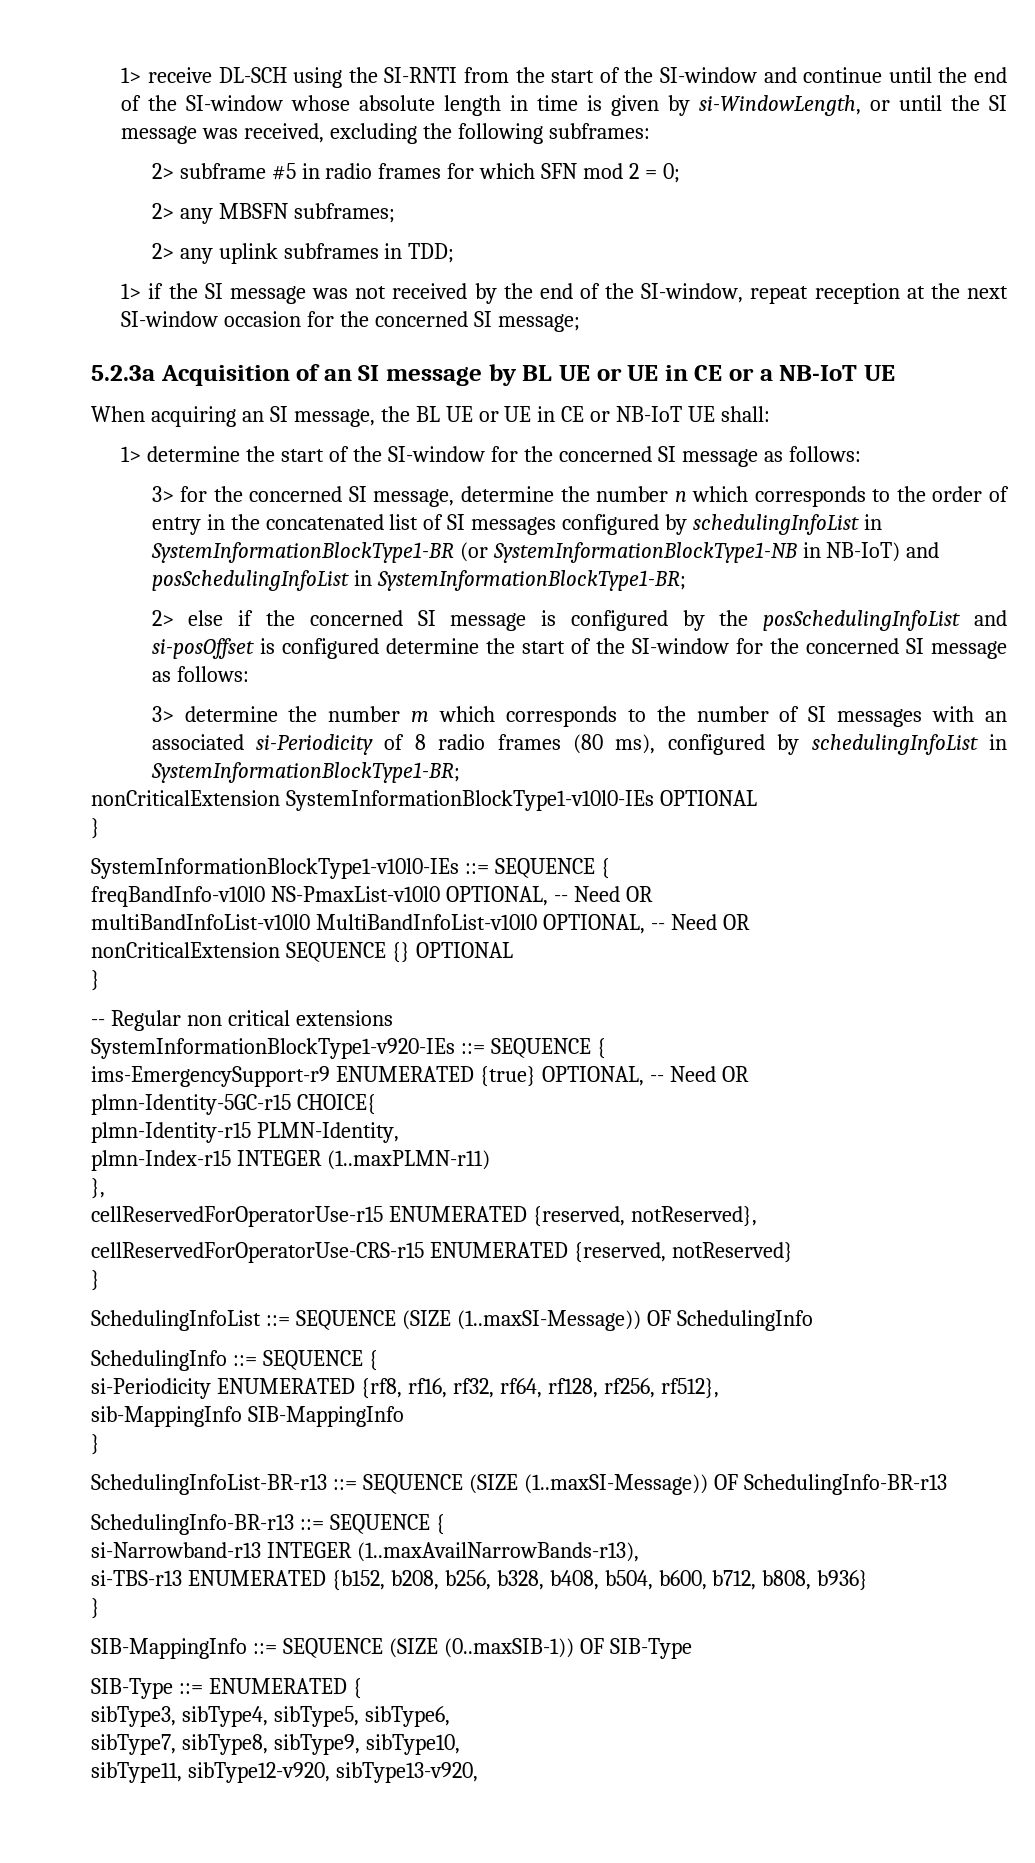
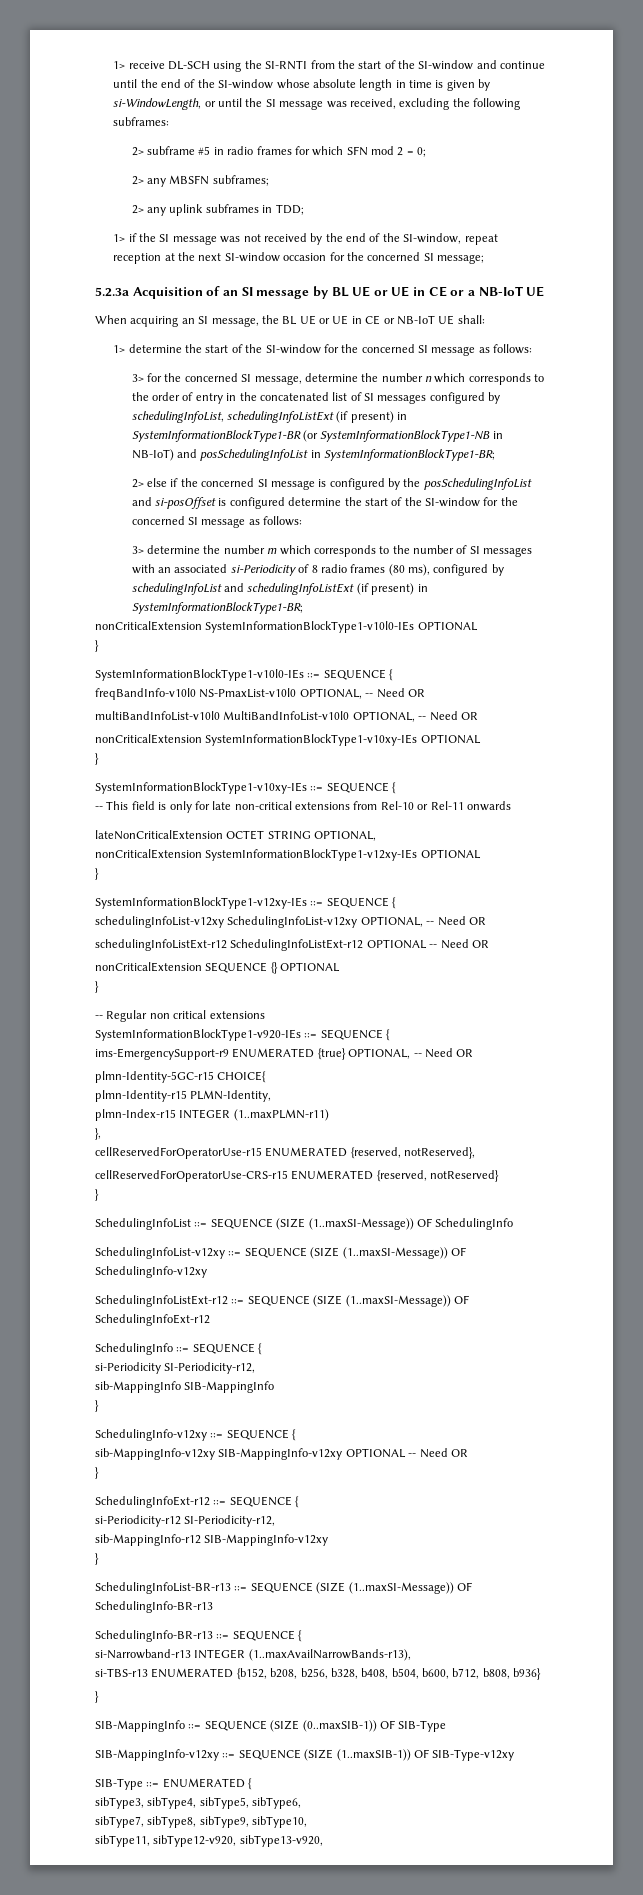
[693,514,860,535] schedulingInfoList -> [131,411,394,423] schedulingInfoList, schedulingInfoListExt (if present)
(978, 744) none -> [224,583,415,595] and schedulingInfoListExt (if present)
(750, 922) none -> [95,734,481,746] [95,753,99,765] [95,782,397,794] [95,801,511,813] [95,830,377,841] [95,849,481,861] [95,868,99,880] [95,897,397,909] [95,916,486,928] [95,939,489,951] // nonCriticalExtension SystemInformationBlockType1-v10xy-IEs OPTIONAL // } // SystemInformationBlockType1-v10xy-IEs ::= SEQUENCE { // -- This field is only for late non-critical extensions from Rel-10 or Rel-11 onwards // lateNonCriticalExtension OCTET STRING OPTIONAL, // nonCriticalExtension SystemInformationBlockType1-v12xy-IEs OPTIONAL // } // SystemInformationBlockType1-v12xy-IEs ::= SEQUENCE { // schedulingInfoList-v12xy SchedulingInfoList-v12xy OPTIONAL, -- Need OR // schedulingInfoListExt-r12 SchedulingInfoListExt-r12 OPTIONAL -- Need OR
(813, 1320) none -> [95,1247,466,1259] [95,1266,207,1278] [95,1295,469,1307] [95,1314,210,1326] // SchedulingInfoList-v12xy ::= SEQUENCE (SIZE (1..maxSI-Message)) OF SchedulingInfo-v12xy // SchedulingInfoListExt-r12 ::= SEQUENCE (SIZE (1..maxSI-Message)) OF SchedulingInfoExt-r12
[216,1378,719,1399] [91,1406,404,1427] ENUMERATED {rf8, rf16, rf32, rf64, rf128, rf256, rf512}, // sib-MappingInfo SIB-MappingInfo -> [164,1362,256,1374] [95,1381,275,1393] [95,1400,99,1412] [95,1429,297,1441] [95,1448,468,1460] [95,1467,99,1479] [95,1496,300,1508] [95,1515,276,1527] [95,1534,329,1546] SI-Periodicity-r12, // sib-MappingInfo SIB-MappingInfo // } // SchedulingInfo-v12xy ::= SEQUENCE { // sib-MappingInfo-v12xy SIB-MappingInfo-v12xy OPTIONAL -- Need OR // } // SchedulingInfoExt-r12 ::= SEQUENCE { // si-Periodicity-r12 SI-Periodicity-r12, // sib-MappingInfo-r12 SIB-MappingInfo-v12xy
(692, 1648) none -> [95,1749,515,1761] // SIB-MappingInfo-v12xy ::= SEQUENCE (SIZE (1..maxSIB-1)) OF SIB-Type-v12xy

